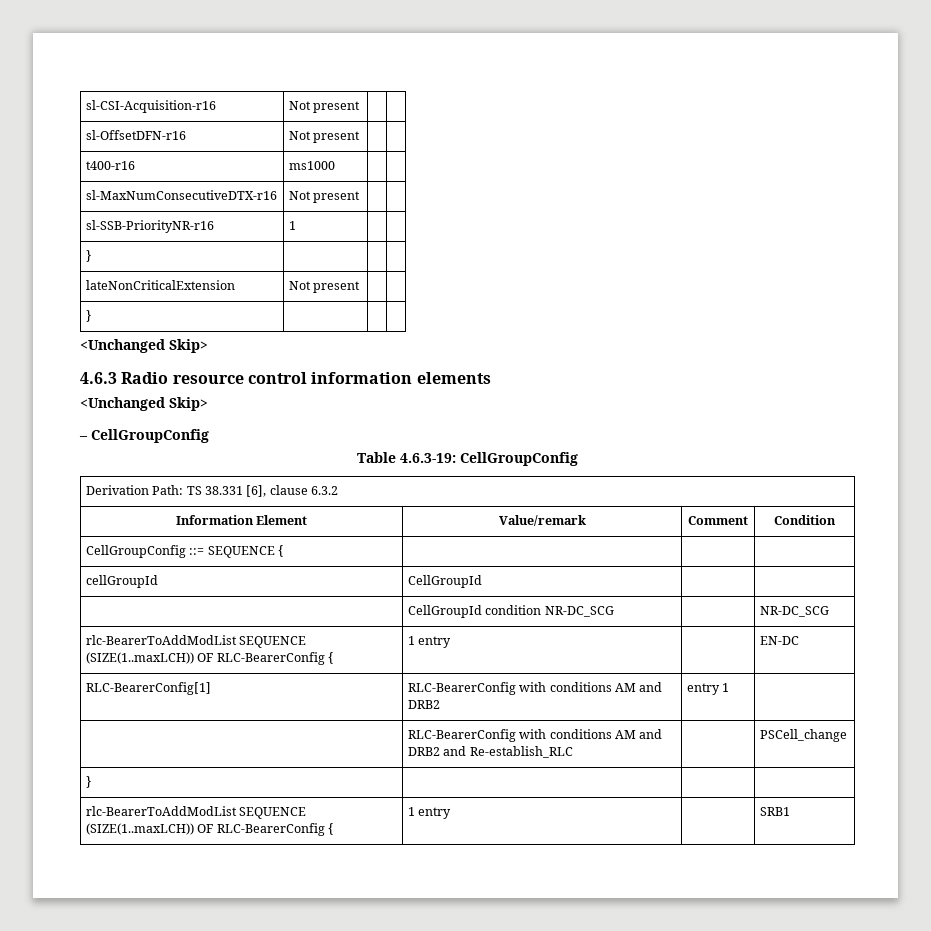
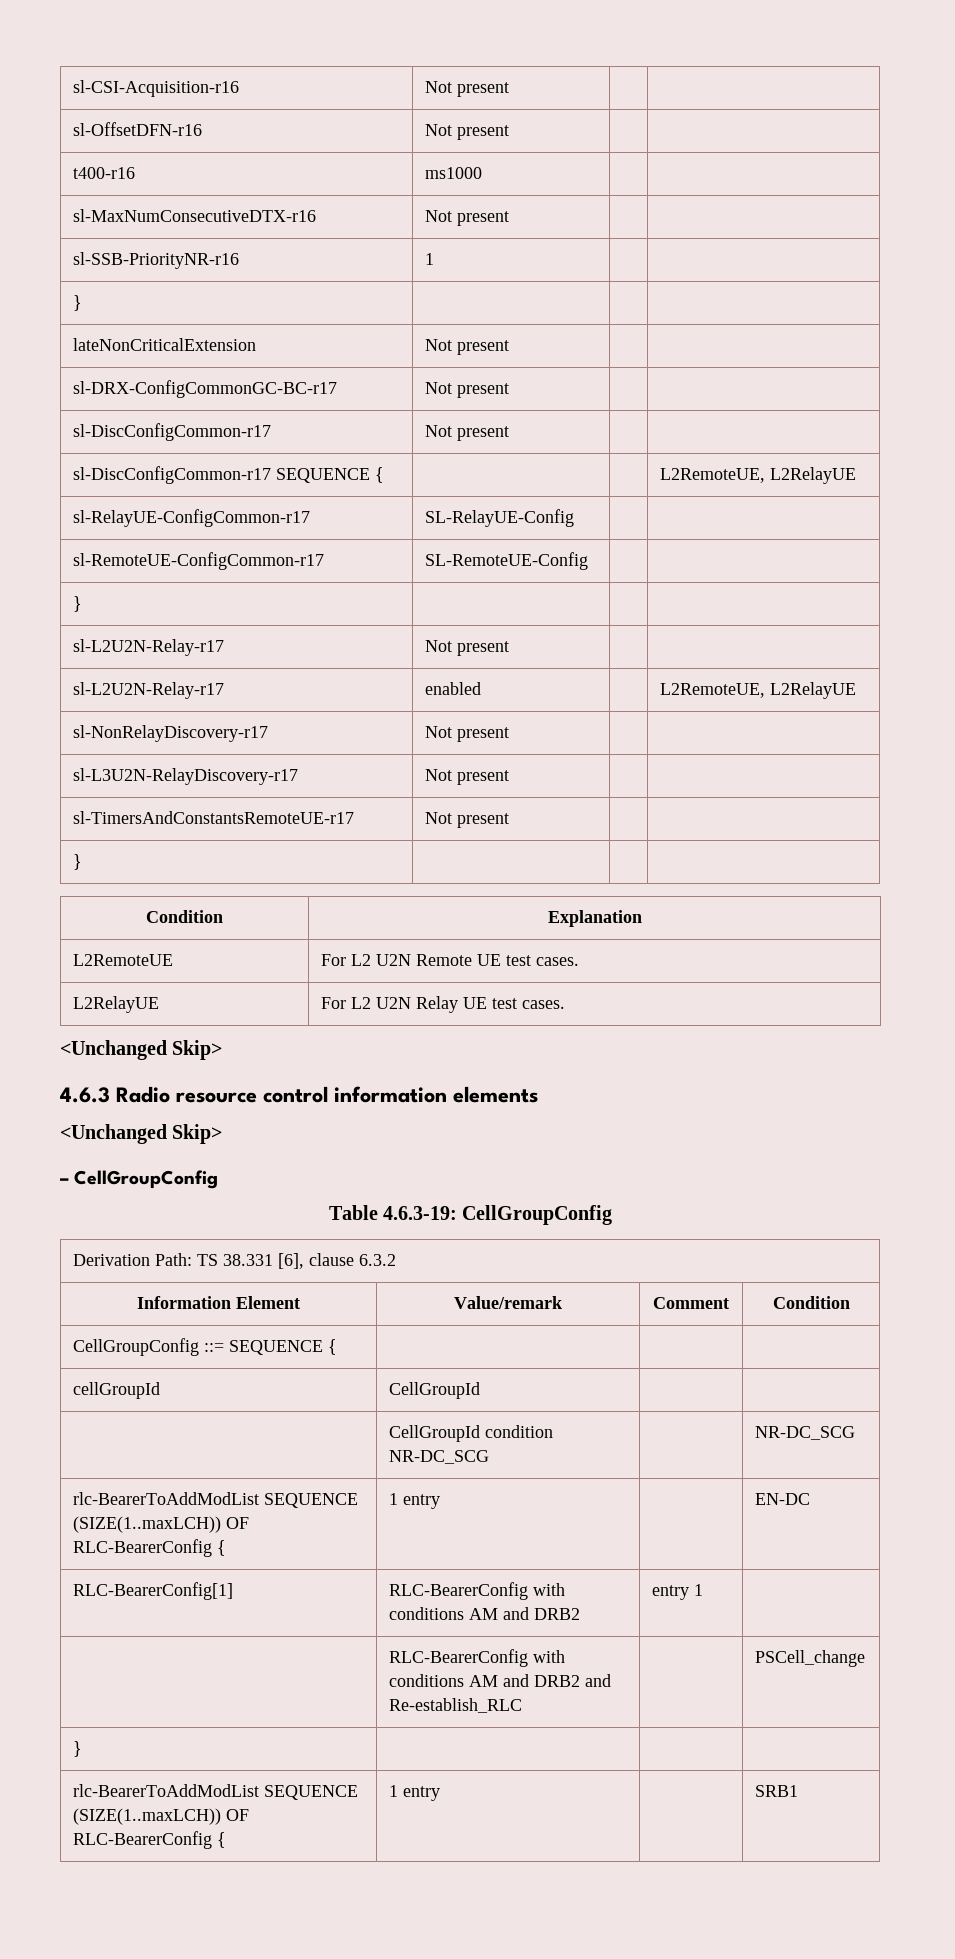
[85,310,91,322] } | | | -> [73,380,338,398] [425,382,510,398] [73,423,272,441] [425,425,510,441] [73,466,385,484] [660,467,857,484] [73,509,311,527] [425,509,575,527] [73,552,325,570] [425,552,589,570] [73,596,83,612] [73,639,225,656] [425,640,510,656] [73,682,225,699] [425,682,482,695] [660,682,857,699] [73,725,269,742] [425,726,510,742] [73,768,299,785] [425,769,510,785] [73,811,355,824] [425,812,510,828] [73,854,83,870] [146,910,223,923] [547,910,642,927] [73,954,174,966] [321,954,580,966] [73,996,160,1013] [321,996,566,1013] sl-DRX-ConfigCommonGC-BC-r17 | Not present | | // sl-DiscConfigCommon-r17 | Not present | | // sl-DiscConfigCommon-r17 SEQUENCE { | | | L2RemoteUE, L2RelayUE // sl-RelayUE-ConfigCommon-r17 | SL-RelayUE-Config | | // sl-RemoteUE-ConfigCommon-r17 | SL-RemoteUE-Config | | // } | | | // sl-L2U2N-Relay-r17 | Not present | | // sl-L2U2N-Relay-r17 | enabled | | L2RemoteUE, L2RelayUE // sl-NonRelayDiscovery-r17 | Not present | | // sl-L3U2N-RelayDiscovery-r17 | Not present | | // sl-TimersAndConstantsRemoteUE-r17 | Not present | | // } | | | // Condition | Explanation // L2RemoteUE | For L2 U2N Remote UE test cases. // L2RelayUE | For L2 U2N Relay UE test cases.

